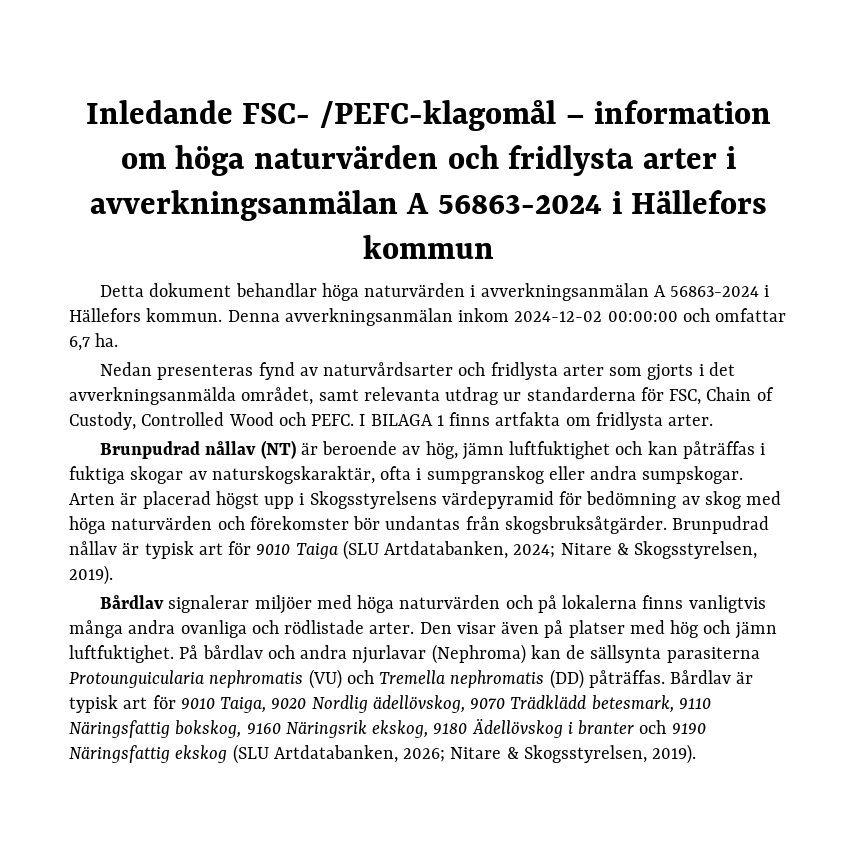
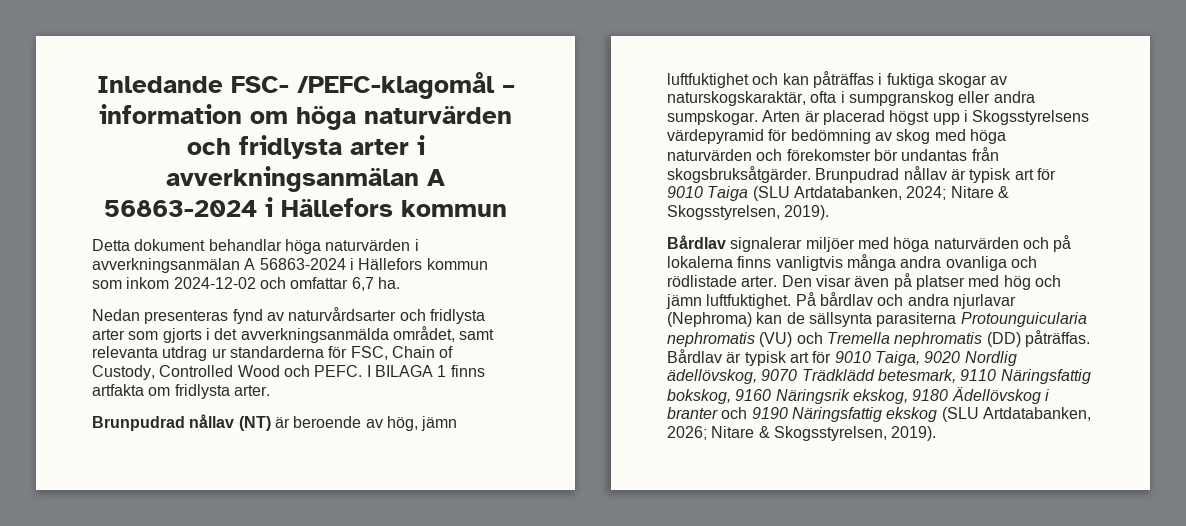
[146,308,453,326] kommun. Denna avverkningsanmälan -> [426,258,488,270] [92,280,122,289] kommun som
[607,311,678,322] 00:00:00 -> (256, 283) none

